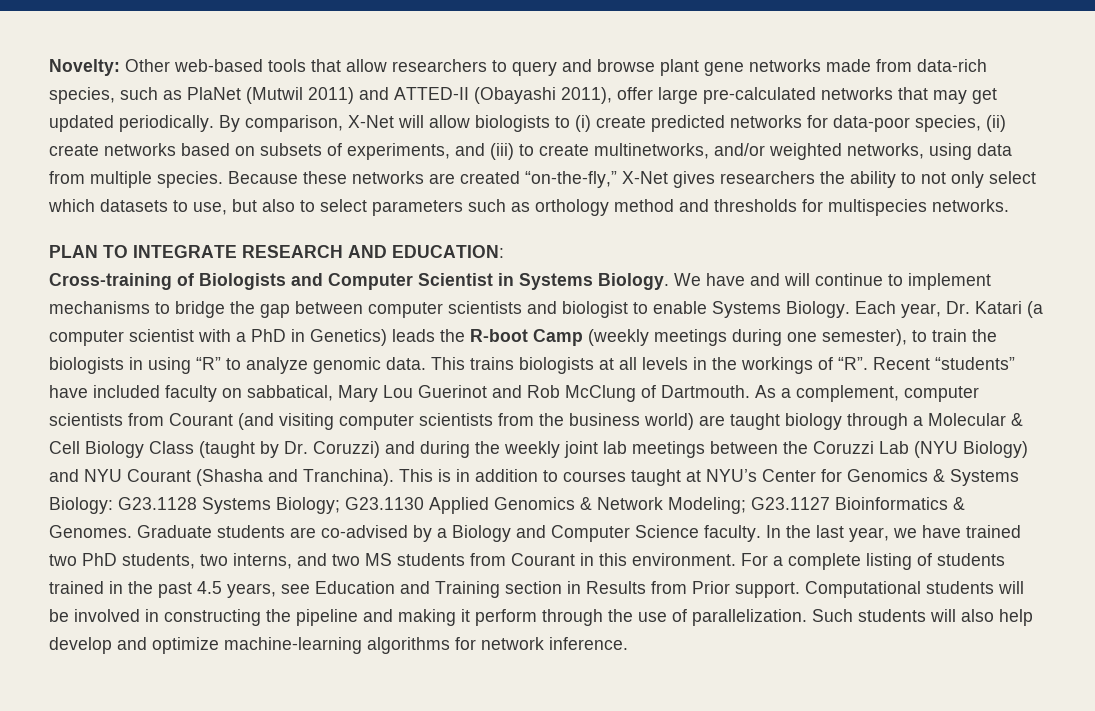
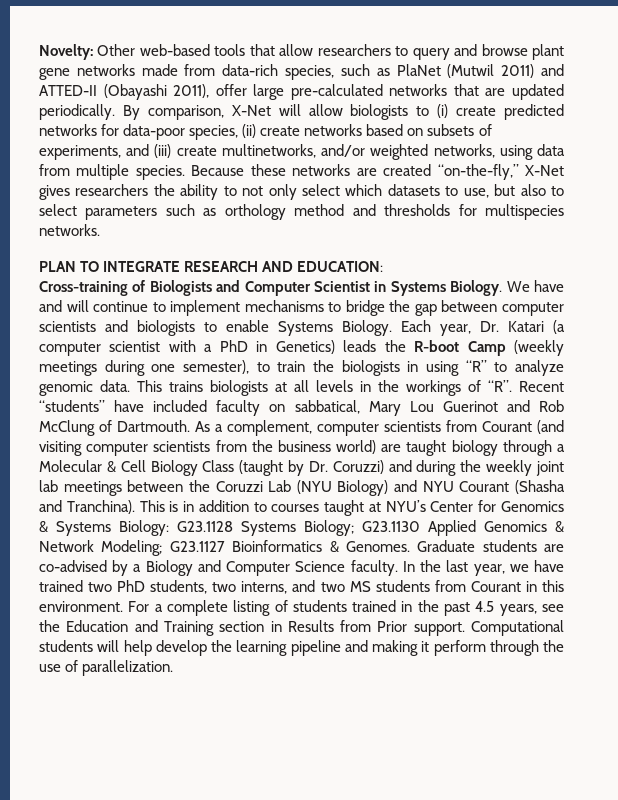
[933,88,997,104] may get -> [485,88,506,96] are
[519,144,534,156] to -> (172, 151) none
[562,301,628,318] biologist -> [137,320,195,336] biologists
(310, 589) none -> [39,620,60,632] the
[49,609,291,626] be involved in constructing the -> [123,640,288,656] help develop the learning
[812,609,1033,626] [49,637,628,654] Such students will also help develop and optimize machine-learning algorithms for network inference. -> (174, 668) none

